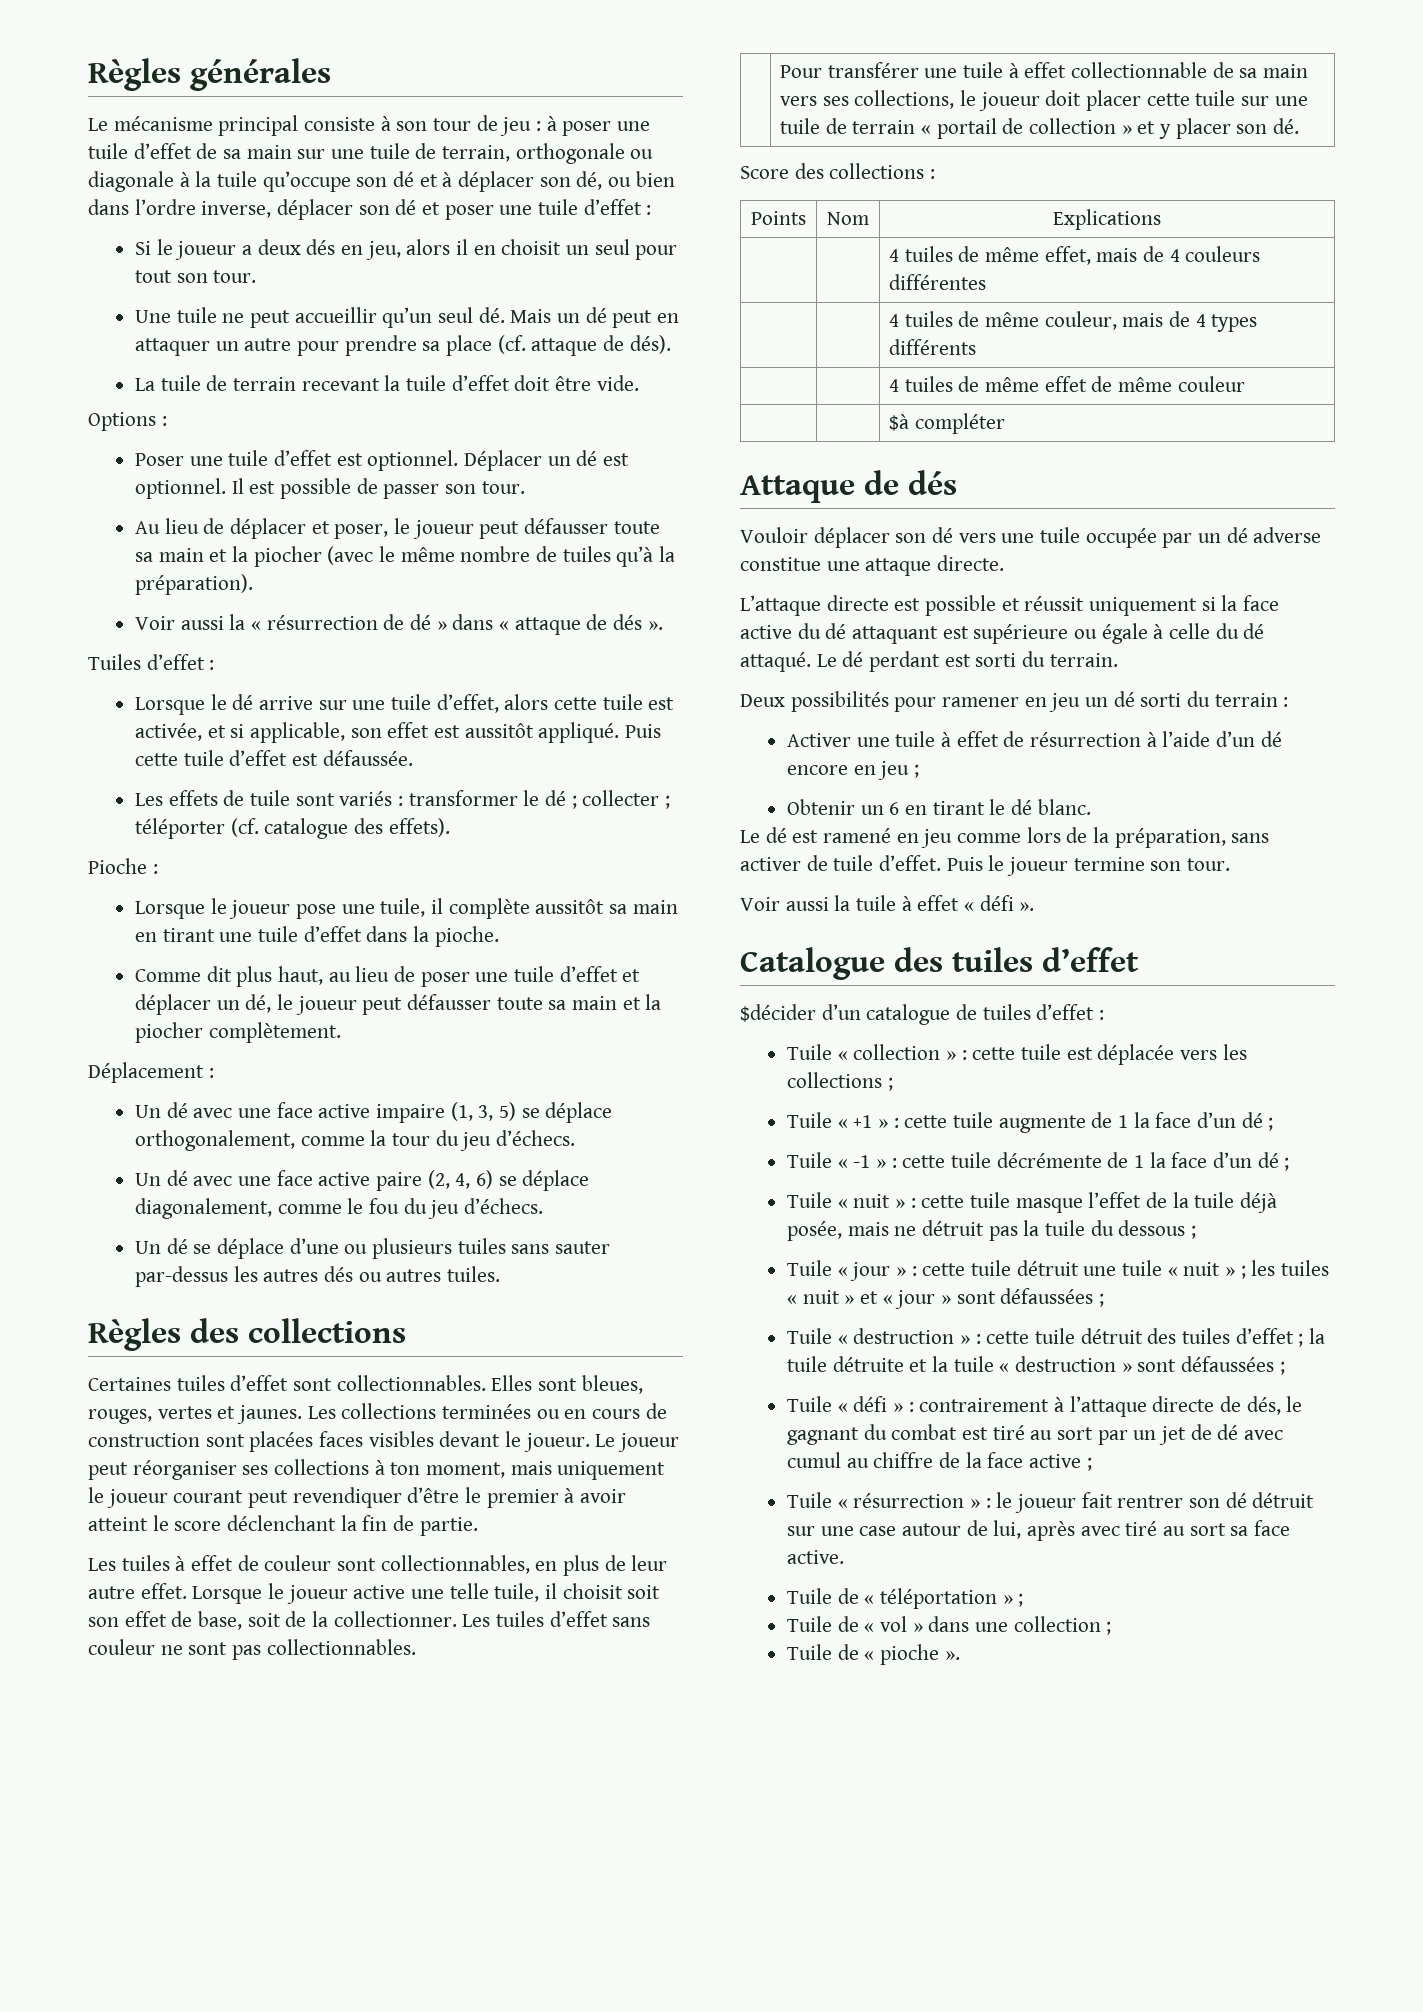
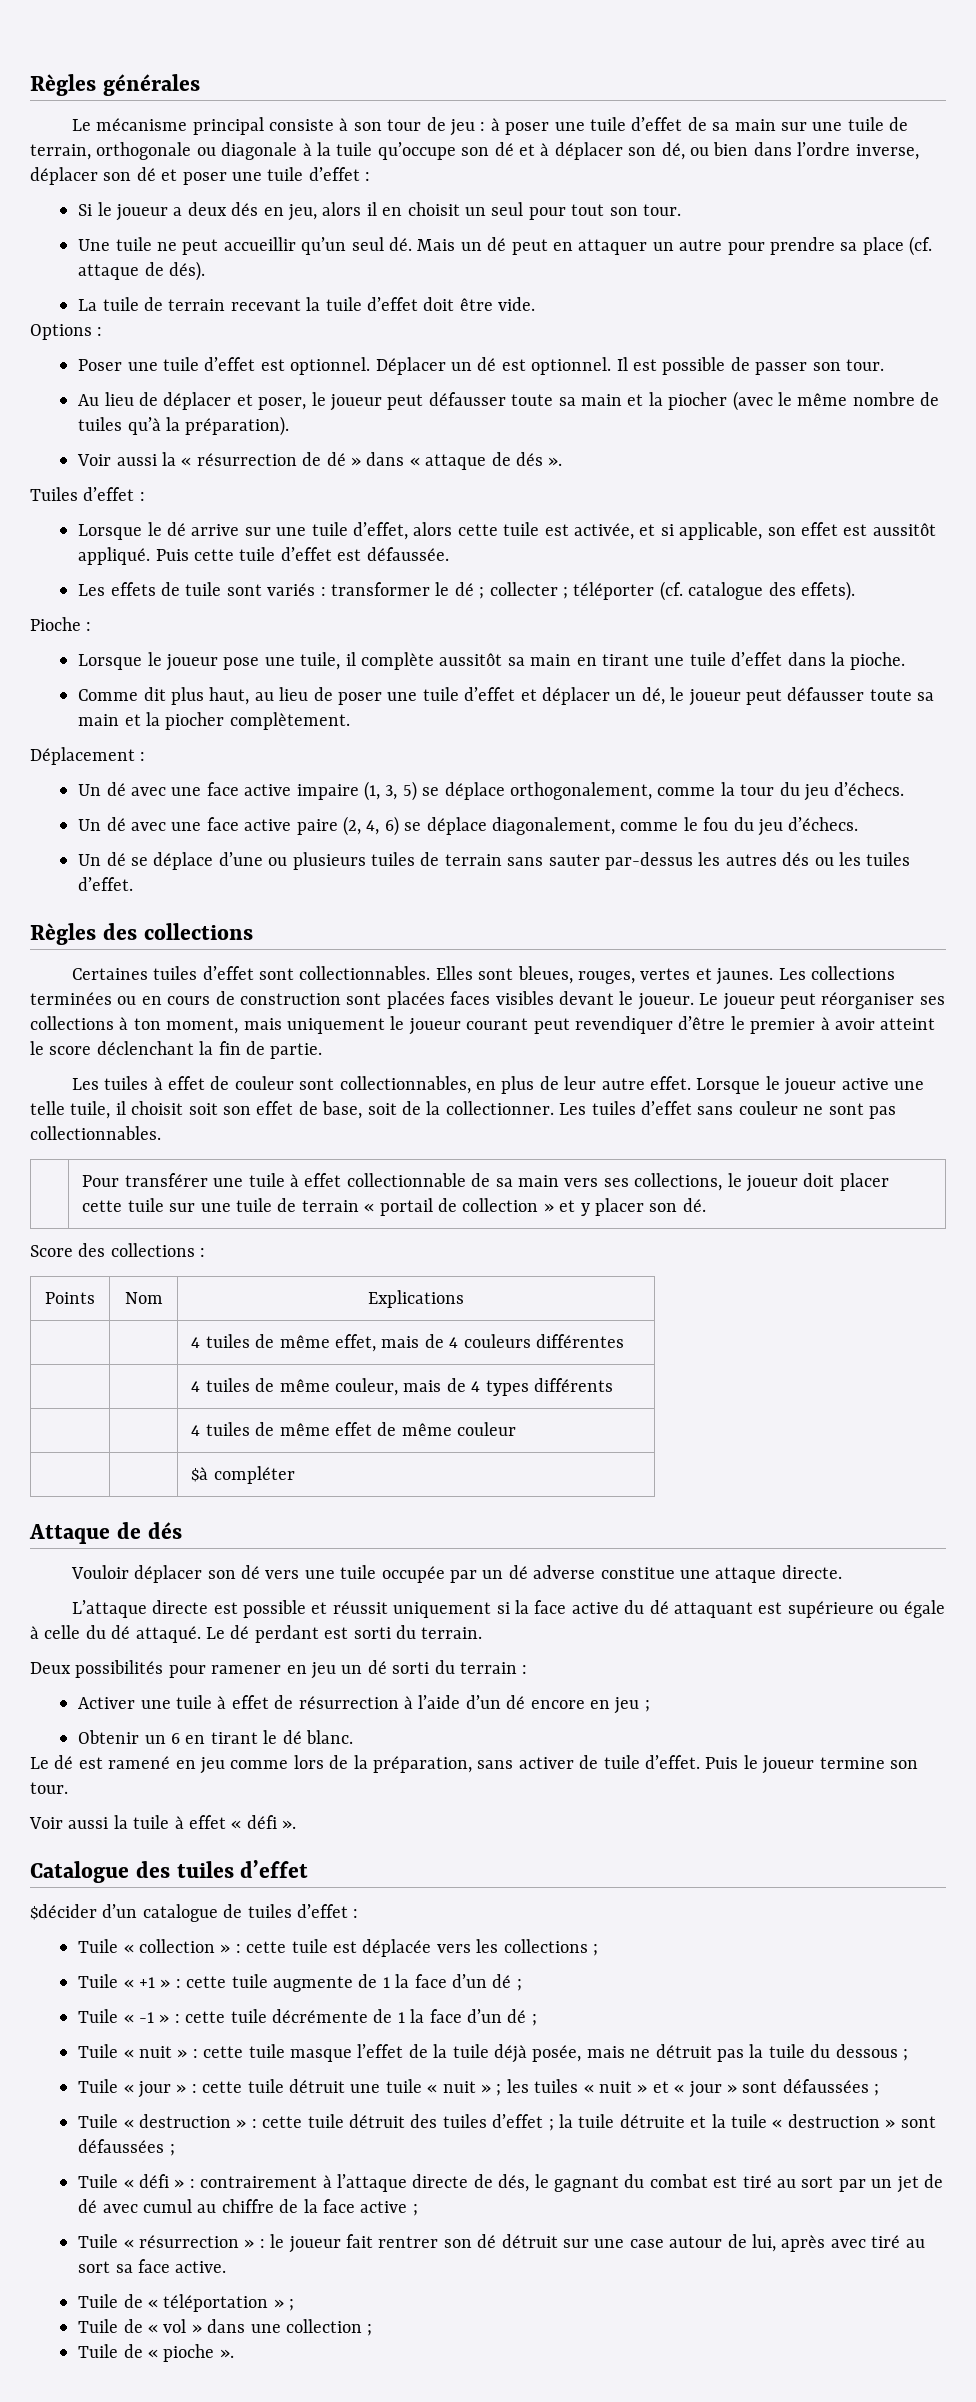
(506, 1246) none -> [420,852,502,866] de terrain
[386,1266,501,1282] autres tuiles. -> [839,852,911,866] [78,877,134,891] les tuiles d’effet.

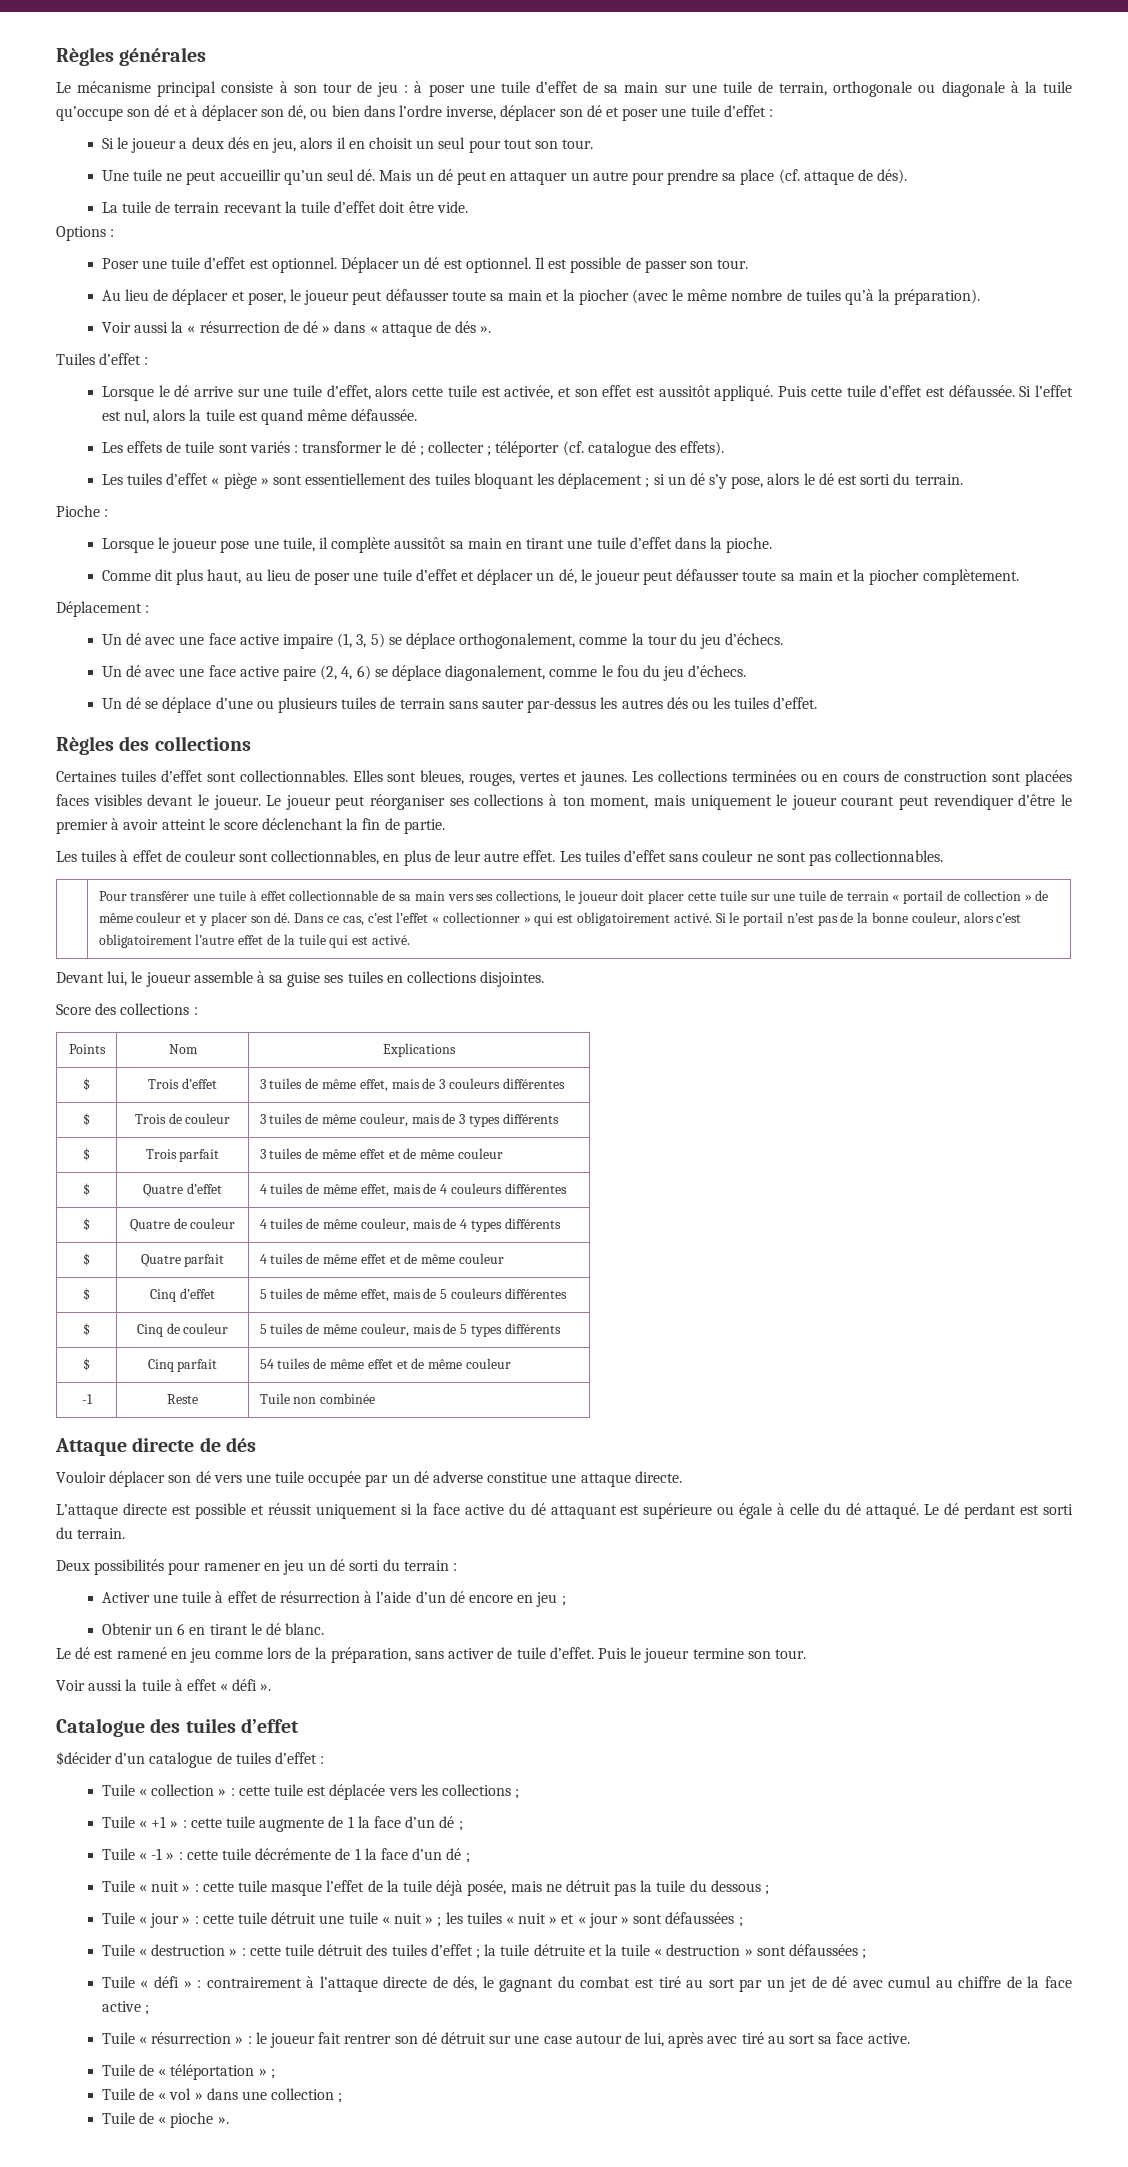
[660,522,763,540] si applicable, -> (571, 392) none
(449, 554) none -> [1019,385,1073,397] [101,409,418,425] Si l’effet est nul, alors la tuile est quand même défaussée.
(856, 591) none -> [101,473,963,489] // Les tuiles d’effet « piège » sont essentiellement des tuiles bloquant les déplacement ; si un dé s’y pose, alors le dé est sorti du terrain.
[696,1076,925,1095] [30,1101,554,1119] Lorsque le joueur active une telle tuile, il choisit soit son effet de base, soit de la collectionner. -> (556, 856) none
(554, 1207) none -> [1035,890,1049,901] [98,912,182,923] de même couleur
(706, 1205) none -> [294,912,1022,926] [98,934,410,948] [56,971,545,987] Dans ce cas, c’est l’effet « collectionner » qui est obligatoirement activé. Si le portail n’est pas de la bonne couleur, alors c’est obligatoirement l’autre effet de la tuile qui est activé. // Devant lui, le joueur assemble à sa guise ses tuiles en collections disjointes.
(464, 1299) | -> [83,1078,90,1091] [148,1078,217,1089] [259,1078,565,1092] [83,1113,90,1126] [134,1113,231,1124] [259,1113,559,1127] [83,1148,90,1161] [145,1149,220,1162] [259,1148,503,1159] [83,1183,90,1196] [143,1183,222,1197] $ | Trois d’effet | 3 tuiles de même effet, mais de 3 couleurs différentes // $ | Trois de couleur | 3 tuiles de même couleur, mais de 3 types différents // $ | Trois parfait | 3 tuiles de même effet et de même couleur // $ | Quatre d’effet
(624, 1341) | -> [83,1218,90,1231] [129,1218,236,1232] $ | Quatre de couleur
(613, 1385) | -> [83,1253,90,1266] [140,1254,225,1267] $ | Quatre parfait
[377,1422,517,1436] [191,1466,295,1484] de même couleur // | | $à compléter -> [389,1253,504,1264] [83,1288,90,1301] [150,1288,215,1302] [259,1288,567,1302] [83,1323,90,1336] [136,1323,229,1337] [259,1323,561,1337] [83,1358,90,1371] [147,1359,218,1372] [259,1358,511,1369] [81,1394,93,1404] [167,1394,198,1404] [259,1393,376,1404] et de même couleur // $ | Cinq d’effet | 5 tuiles de même effet, mais de 5 couleurs différentes // $ | Cinq de couleur | 5 tuiles de même couleur, mais de 5 types différents // $ | Cinq parfait | 54 tuiles de même effet et de même couleur // -1 | Reste | Tuile non combinée
(110, 1534) none -> [132,1437,195,1452] directe

